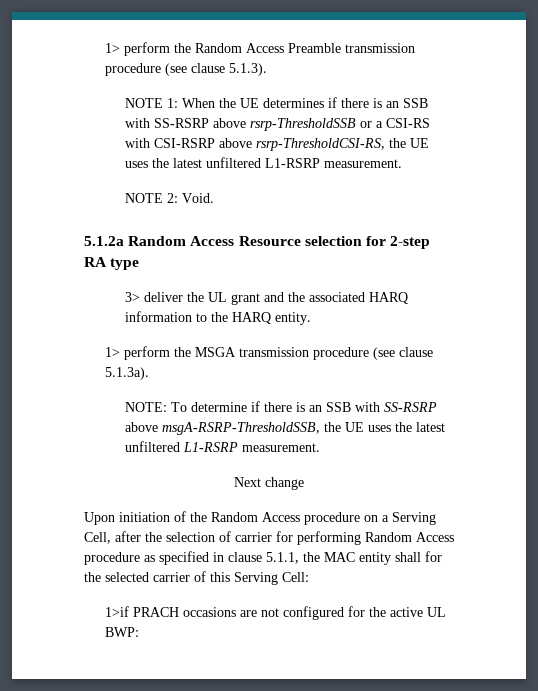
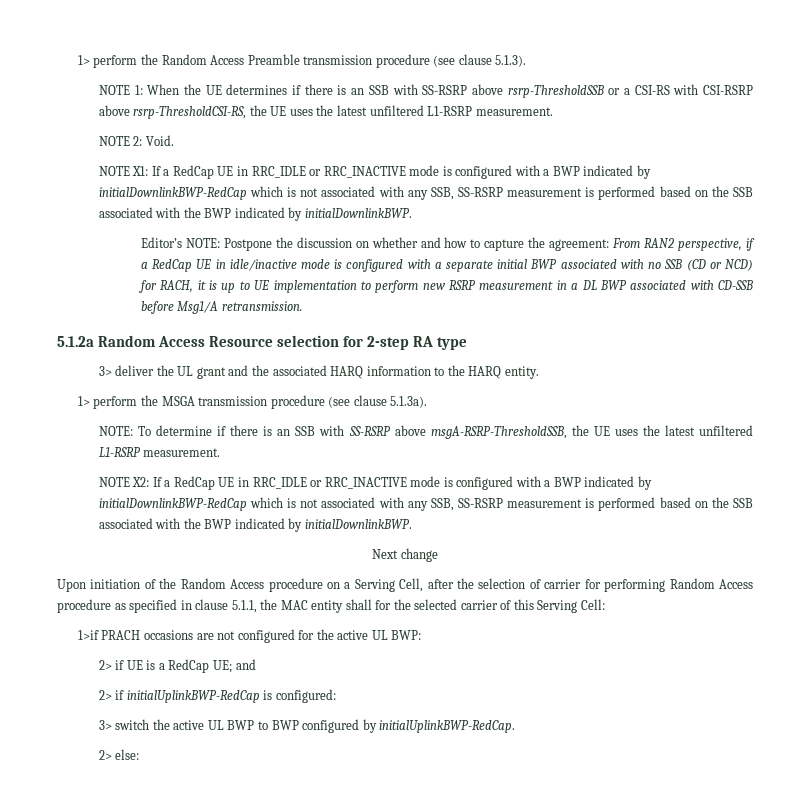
(215, 198) none -> [98,165,651,179] [98,186,753,200] [98,207,413,221] [140,237,756,251] [140,259,754,272] [138,280,754,293] [140,301,302,314] // NOTE X1: If a RedCap UE in RRC_IDLE or RRC_INACTIVE mode is configured with a BWP indicated by initialDownlinkBWP-RedCap which is not associated with any SSB, SS-RSRP measurement is performed based on the SSB associated with the BWP indicated by initialDownlinkBWP. // Editor’s NOTE: Postpone the discussion on whether and how to capture the agreement: From RAN2 perspective, if a RedCap UE in idle/inactive mode is configured with a separate initial BWP associated with no SSB (CD or NCD) for RACH, it is up to UE implementation to perform new RSRP measurement in a DL BWP associated with CD-SSB before Msg1/A retransmission.
(321, 447) none -> [98,476,652,490] [98,497,753,511] [98,518,413,532] // NOTE X2: If a RedCap UE in RRC_IDLE or RRC_INACTIVE mode is configured with a BWP indicated by initialDownlinkBWP-RedCap which is not associated with any SSB, SS-RSRP measurement is performed based on the SSB associated with the BWP indicated by initialDownlinkBWP.
(139, 632) none -> [98,659,256,673] [98,689,336,703] [98,719,516,733] [98,749,140,760] // 2> if UE is a RedCap UE; and // 2> if initialUplinkBWP-RedCap is configured: // 3> switch the active UL BWP to BWP configured by initialUplinkBWP-RedCap. // 2> else:

